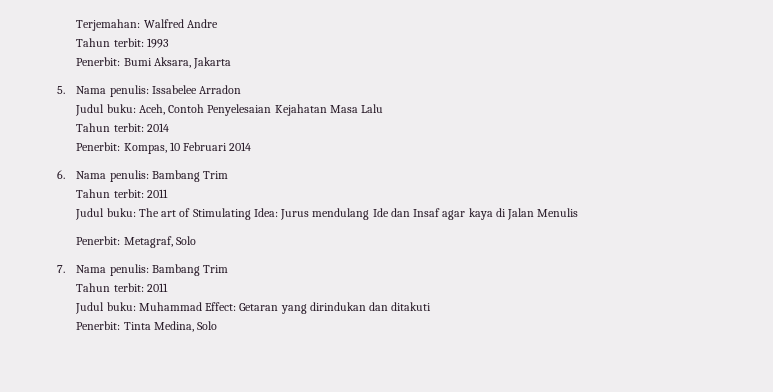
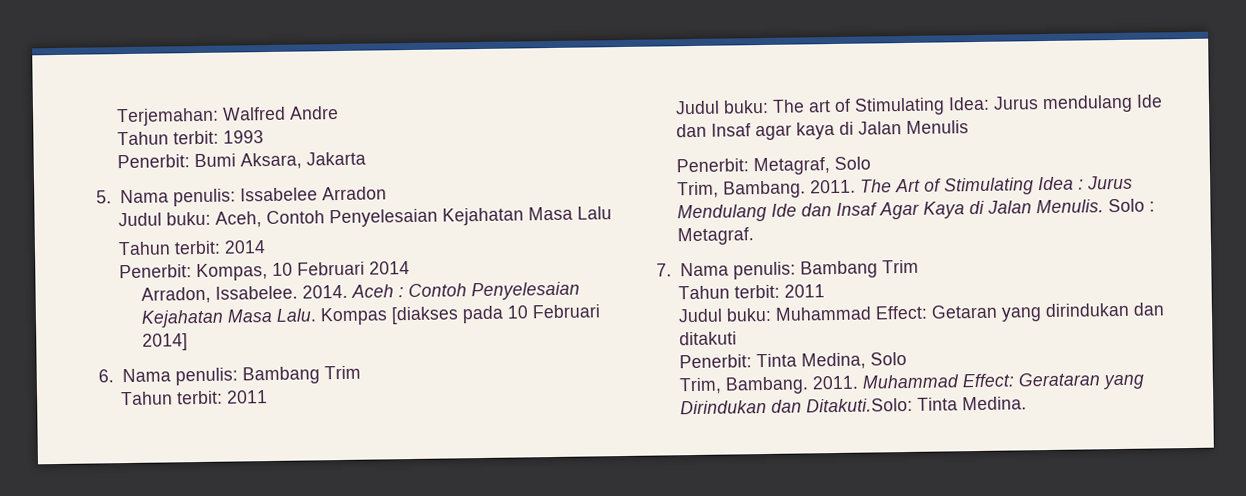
(252, 146) none -> [141,281,581,304] [141,304,601,328] [142,333,189,351] // Arradon, Issabelee. 2014. Aceh : Contoh Penyelesaian Kejahatan Masa Lalu. Kompas [diakses pada 10 Februari 2014]
(196, 240) none -> [677,175,1134,199] [677,198,1156,223] [677,227,755,246] // Trim, Bambang. 2011. The Art of Stimulating Idea : Jurus Mendulang Ide dan Insaf Agar Kaya di Jalan Menulis. Solo : Metagraf.
(218, 325) none -> [679,372,1146,395] [680,396,1028,415] // Trim, Bambang. 2011. Muhammad Effect: Gerataran yang Dirindukan dan Ditakuti.Solo: Tinta Medina.

